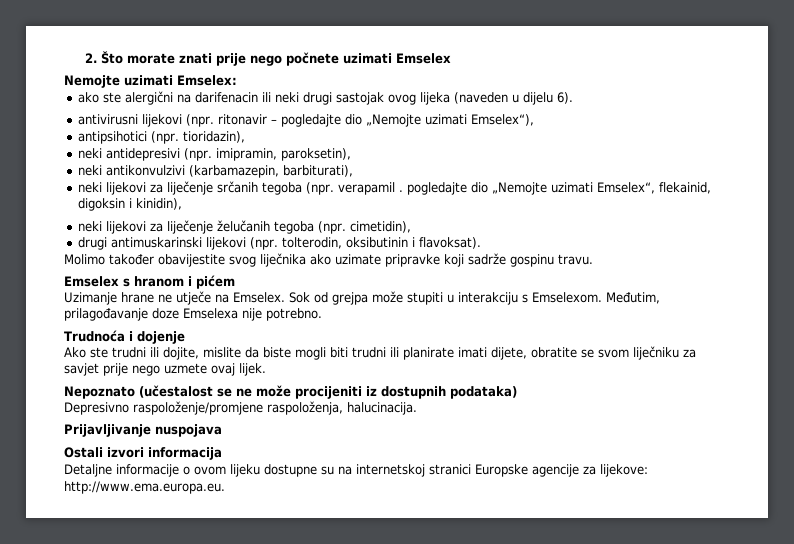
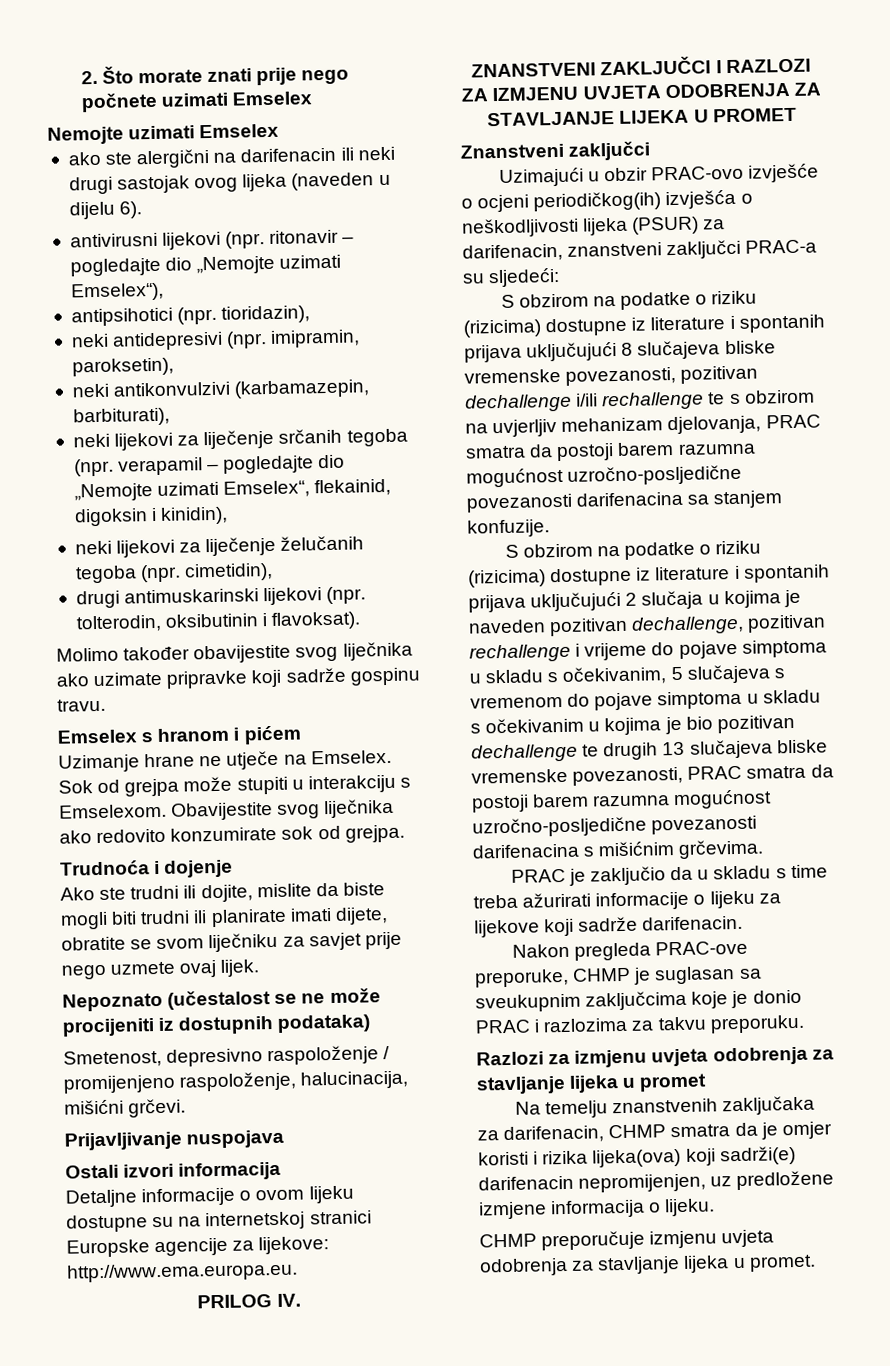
[177,75,237,86] Emselex: -> [199,123,280,139] Emselex
[399,190,404,192] . -> [207,463,220,471] –
[606,292,660,304] [64,308,322,321] Međutim, prilagođavanje doze Emselexa nije potrebno. -> [171,798,395,821] [59,824,405,844] Obavijestite svog liječnika ako redovito konzumirate sok od grejpa.
[64,401,417,415] Depresivno raspoloženje/promjene raspoloženja, halucinacija. -> [63,1045,391,1068] [63,1070,409,1094] [64,1098,187,1118] Smetenost, depresivno raspoloženje / promijenjeno raspoloženje, halucinacija, mišićni grčevi.
(225, 487) none -> [197,1293,301,1309] [471,56,811,78] [461,82,821,102] [487,107,797,127] [460,141,651,161] [498,163,820,188] [461,189,753,213] [461,216,726,238] [462,239,818,262] [462,267,561,288] [500,290,758,310] [463,314,825,338] [464,340,776,363] [464,365,759,386] [465,389,815,413] [465,414,821,438] [465,442,756,462] [466,464,743,488] [466,490,784,513] [467,519,550,538] [504,540,762,560] [468,564,830,588] [468,589,801,613] [468,614,827,637] [469,639,827,663] [469,664,785,685] [470,689,821,711] [470,714,795,736] [471,739,828,763] [471,764,834,786] [471,789,773,813] [472,815,758,838] [472,839,765,859] [510,864,828,886] [473,890,781,911] [474,915,744,938] [511,940,749,961] [474,966,762,988] [475,989,802,1013] [475,1014,805,1034] [476,1046,834,1068] [476,1073,708,1095] [514,1095,816,1119] [477,1121,832,1144] [478,1146,796,1168] [478,1170,835,1193] [478,1198,716,1220] [479,1229,775,1251] [479,1254,816,1277] // PRILOG IV. // ZNANSTVENI ZAKLJUČCI I RAZLOZI ZA IZMJENU UVJETA ODOBRENJA ZA STAVLJANJE LIJEKA U PROMET // Znanstveni zaključci // Uzimajući u obzir PRAC-ovo izvješće o ocjeni periodičkog(ih) izvješća o neškodljivosti lijeka (PSUR) za darifenacin, znanstveni zaključci PRAC-a su sljedeći: // S obzirom na podatke o riziku (rizicima) dostupne iz literature i spontanih prijava uključujući 8 slučajeva bliske vremenske povezanosti, pozitivan dechallenge i/ili rechallenge te s obzirom na uvjerljiv mehanizam djelovanja, PRAC smatra da postoji barem razumna mogućnost uzročno-posljedične povezanosti darifenacina sa stanjem konfuzije. // S obzirom na podatke o riziku (rizicima) dostupne iz literature i spontanih prijava uključujući 2 slučaja u kojima je naveden pozitivan dechallenge, pozitivan rechallenge i vrijeme do pojave simptoma u skladu s očekivanim, 5 slučajeva s vremenom do pojave simptoma u skladu s očekivanim u kojima je bio pozitivan dechallenge te drugih 13 slučajeva bliske vremenske povezanosti, PRAC smatra da postoji barem razumna mogućnost uzročno-posljedične povezanosti darifenacina s mišićnim grčevima. // PRAC je zaključio da u skladu s time treba ažurirati informacije o lijeku za lijekove koji sadrže darifenacin. // Nakon pregleda PRAC-ove preporuke, CHMP je suglasan sa sveukupnim zaključcima koje je donio PRAC i razlozima za takvu preporuku. // Razlozi za izmjenu uvjeta odobrenja za stavljanje lijeka u promet // Na temelju znanstvenih zaključaka za darifenacin, CHMP smatra da je omjer koristi i rizika lijeka(ova) koji sadrži(e) darifenacin nepromijenjen, uz predložene izmjene informacija o lijeku. // CHMP preporučuje izmjenu uvjeta odobrenja za stavljanje lijeka u promet.

